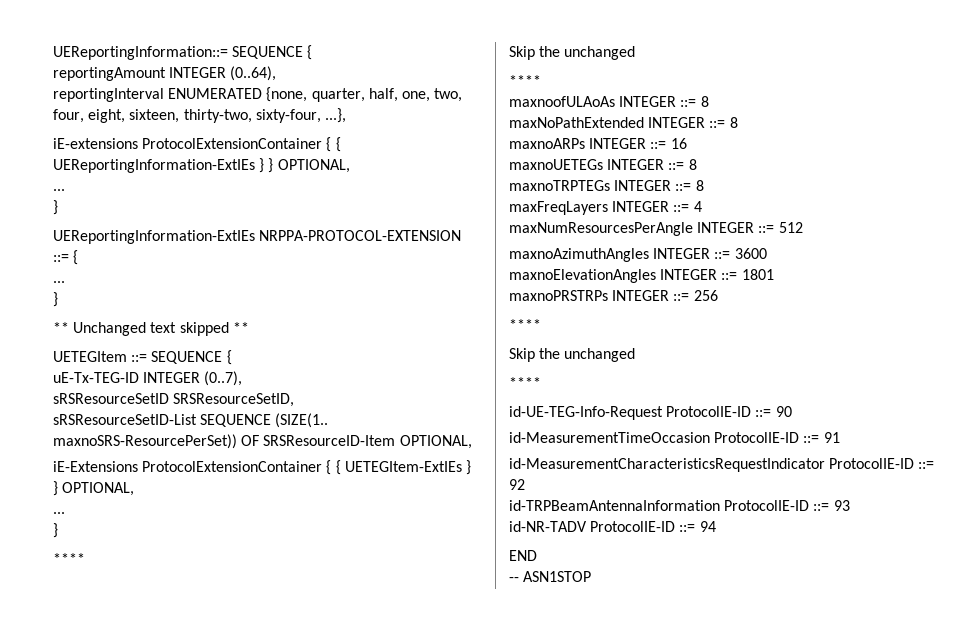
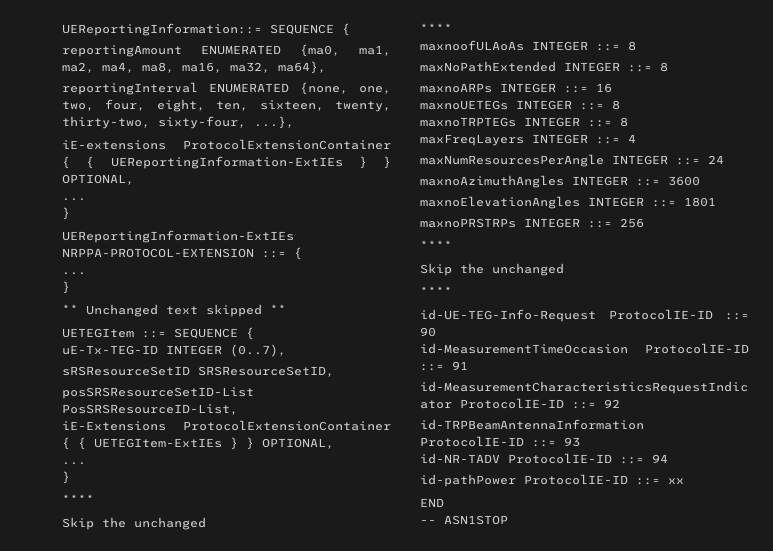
[169,66,277,81] INTEGER (0..64), -> [201,44,391,57] [62,61,326,74] ENUMERATED {ma0, ma1, ma2, ma4, ma8, ma16, ma32, ma64},
[311,88,398,102] quarter, half, -> (348, 88) none
[129,109,180,123] sixteen, -> [216,100,391,112] ten, sixteen, twenty,
[53,413,329,428] [53,434,472,449] sRSResourceSetID-List SEQUENCE (SIZE(1.. maxnoSRS-ResourcePerSet)) OF SRSResourceID-Item OPTIONAL, -> [62,387,254,399] [62,404,238,415] posSRSResourceSetID-List PosSRSResourceID-List,
[778,222,803,233] 512 -> [708,155,724,164] 24
(716, 526) none -> [420,474,684,487] // id-pathPower ProtocolIE-ID ::= xx

